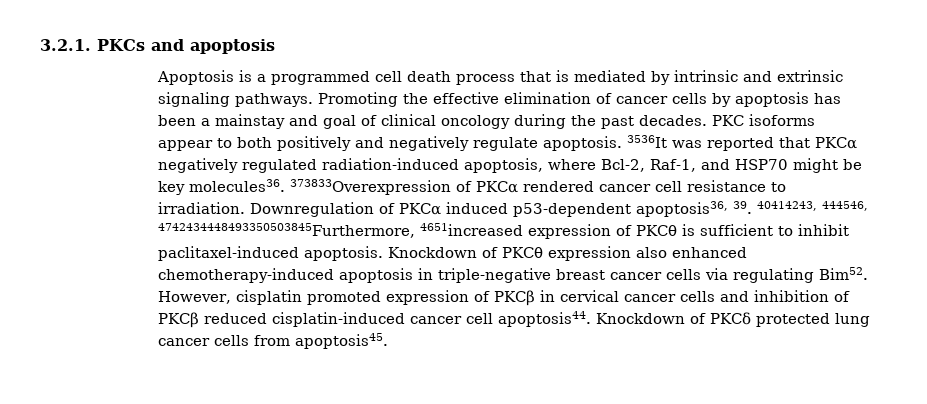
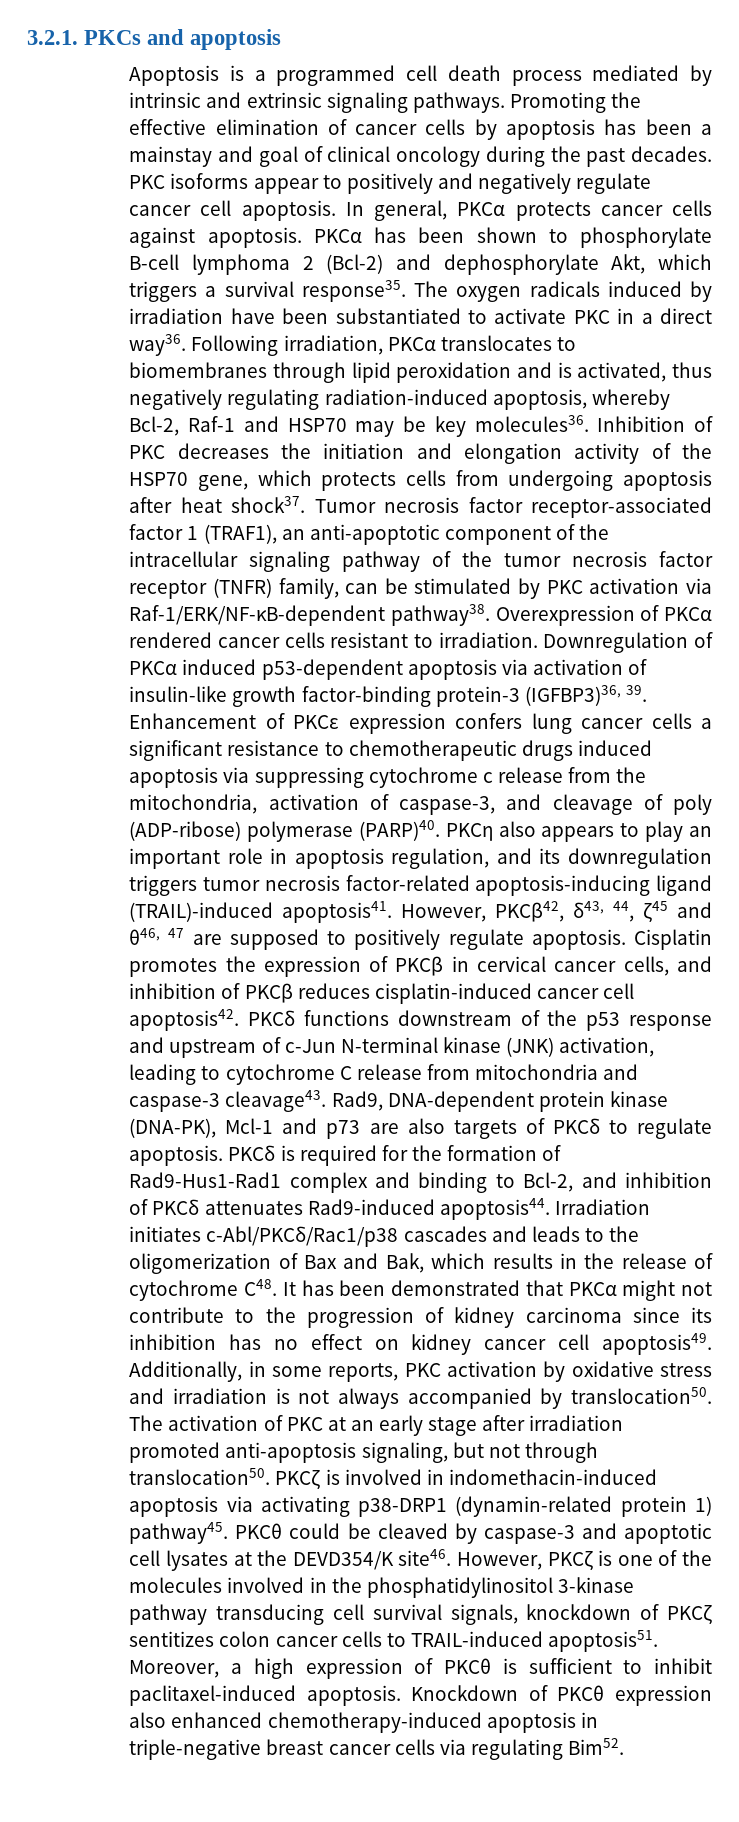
[519,70,569,82] that is -> (582, 78) none
[236,137,272,148] both -> (342, 182) none
[542,135,857,151] [157,158,696,173] apoptosis. 3536It was reported that PKCα negatively regulated radiation-induced apoptosis, where Bcl-2, Raf-1, -> [129,200,713,221] [129,227,713,248] [129,254,712,275] [129,280,713,302] [129,308,712,324] [129,334,576,356] [129,362,712,383] [129,389,670,410] [129,416,236,436] cancer cell apoptosis. In general, PKCα protects cancer cells against apoptosis. PKCα has been shown to phosphorylate B-cell lymphoma 2 (Bcl-2) and dephosphorylate Akt, which triggers a survival response35. The oxygen radicals induced by irradiation have been substantiated to activate PKC in a direct way36. Following irradiation, PKCα translocates to biomembranes through lipid peroxidation and is activated, thus negatively regulating radiation-induced apoptosis, whereby Bcl-2, Raf-1
[792,158,838,173] might -> [355,421,395,437] may
[289,179,451,195] 373833Overexpression -> [597,416,713,432] [129,443,713,464] [129,470,712,491] [129,496,712,518] [129,524,610,545] [129,551,714,572] [129,578,712,599] [129,604,635,626] Inhibition of PKC decreases the initiation and elongation activity of the HSP70 gene, which protects cells from undergoing apoptosis after heat shock37. Tumor necrosis factor receptor-associated factor 1 (TRAF1), an anti-apoptotic component of the intracellular signaling pathway of the tumor necrosis factor receptor (TNFR) family, can be stimulated by PKC activation via Raf-1/ERK/NF-κB-dependent pathway38. Overexpression
[654,180,766,192] cell resistance -> [284,632,409,648] cells resistant
[635,201,868,217] [157,223,523,238] apoptosis36, 39. 40414243, 444546, 4742434448493350503845Furthermore, 4651increased -> [407,659,648,680] [129,685,647,707] [129,713,713,734] [129,740,652,761] [129,767,647,788] [129,794,712,815] [129,820,713,842] [129,848,713,869] [129,875,713,896] [129,901,713,923] [129,928,713,950] [129,956,713,977] [129,983,635,1004] [129,1009,712,1031] [129,1037,655,1058] [129,1064,639,1085] [129,1090,668,1112] [129,1118,712,1139] [129,1145,562,1166] [129,1172,713,1193] [129,1198,650,1220] [129,1226,640,1247] [129,1253,713,1274] [129,1279,712,1301] [129,1307,713,1328] [129,1333,713,1355] [129,1361,713,1382] [129,1387,712,1409] [129,1415,624,1436] [129,1442,598,1463] [129,1468,657,1490] [129,1496,712,1517] [129,1522,713,1544] [129,1549,713,1571] [129,1577,634,1598] [129,1604,712,1625] [129,1630,659,1652] [129,1658,294,1679] apoptosis via activation of insulin-like growth factor-binding protein-3 (IGFBP3)36, 39. Enhancement of PKCε expression confers lung cancer cells a significant resistance to chemotherapeutic drugs induced apoptosis via suppressing cytochrome c release from the mitochondria, activation of caspase-3, and cleavage of poly (ADP-ribose) polymerase (PARP)40. PKCη also appears to play an important role in apoptosis regulation, and its downregulation triggers tumor necrosis factor-related apoptosis-inducing ligand (TRAIL)-induced apoptosis41. However, PKCβ42, δ43, 44, ζ45 and θ46, 47 are supposed to positively regulate apoptosis. Cisplatin promotes the expression of PKCβ in cervical cancer cells, and inhibition of PKCβ reduces cisplatin-induced cancer cell apoptosis42. PKCδ functions downstream of the p53 response and upstream of c-Jun N-terminal kinase (JNK) activation, leading to cytochrome C release from mitochondria and caspase-3 cleavage43. Rad9, DNA-dependent protein kinase (DNA-PK), Mcl-1 and p73 are also targets of PKCδ to regulate apoptosis. PKCδ is required for the formation of Rad9-Hus1-Rad1 complex and binding to Bcl-2, and inhibition of PKCδ attenuates Rad9-induced apoptosis44. Irradiation initiates c-Abl/PKCδ/Rac1/p38 cascades and leads to the oligomerization of Bax and Bak, which results in the release of cytochrome C48. It has been demonstrated that PKCα might not contribute to the progression of kidney carcinoma since its inhibition has no effect on kidney cancer cell apoptosis49. Additionally, in some reports, PKC activation by oxidative stress and irradiation is not always accompanied by translocation50. The activation of PKC at an early stage after irradiation promoted anti-apoptosis signaling, but not through translocation50. PKCζ is involved in indomethacin-induced apoptosis via activating p38-DRP1 (dynamin-related protein 1) pathway45. PKCθ could be cleaved by caspase-3 and apoptotic cell lysates at the DEVD354/K site46. However, PKCζ is one of the molecules involved in the phosphatidylinositol 3-kinase pathway transducing cell survival signals, knockdown of PKCζ sentitizes colon cancer cells to TRAIL-induced apoptosis51. Moreover, a high
[157,290,850,306] [157,311,870,328] [157,333,388,349] However, cisplatin promoted expression of PKCβ in cervical cancer cells and inhibition of PKCβ reduced cisplatin-induced cancer cell apoptosis44. Knockdown of PKCδ protected lung cancer cells from apoptosis45. -> (625, 1746) none

